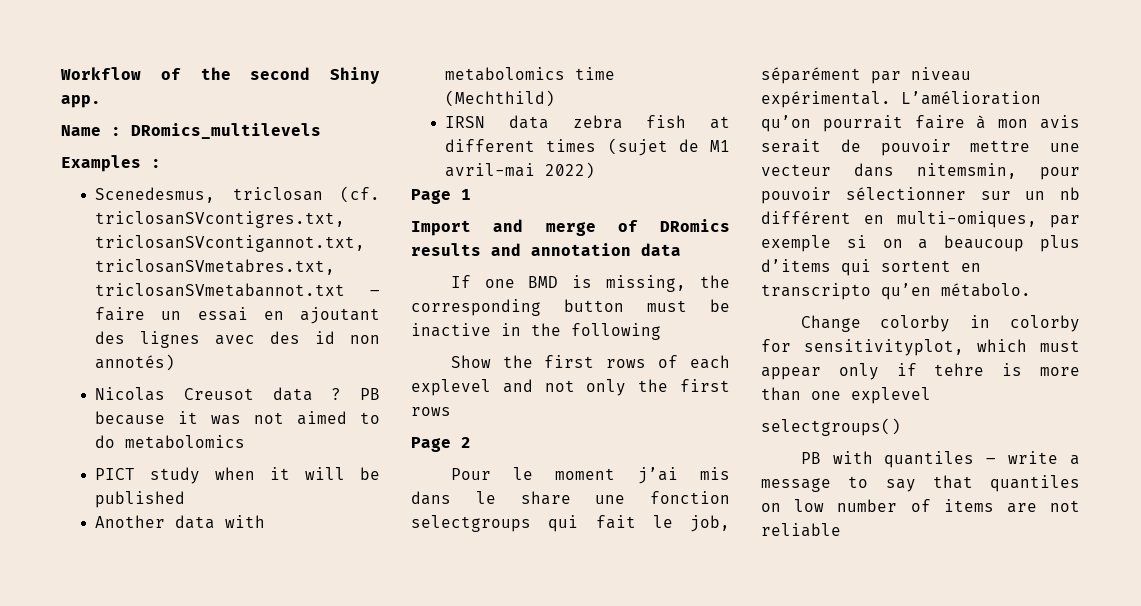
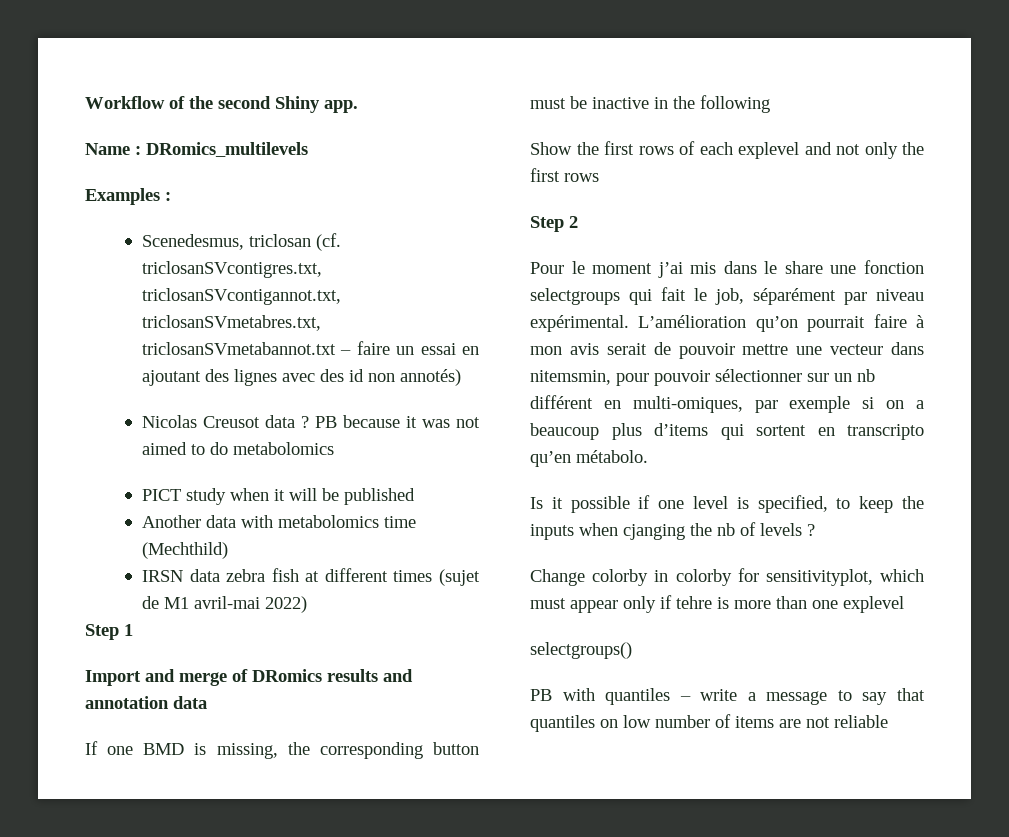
[411,189,451,204] Page -> [85,624,119,640] Step
[411,437,451,452] Page -> [530,216,564,232] Step
(1031, 290) none -> [530,495,924,513] [530,522,815,540] // Is it possible if one level is specified, to keep the inputs when cjanging the nb of levels ?

